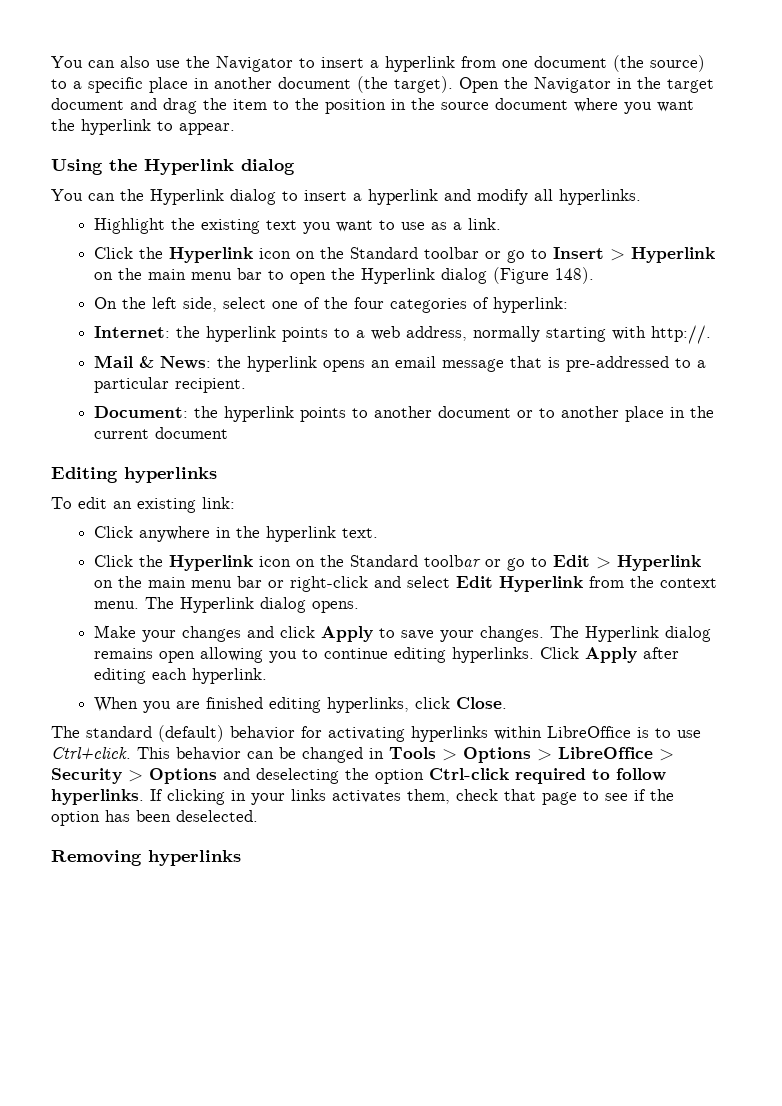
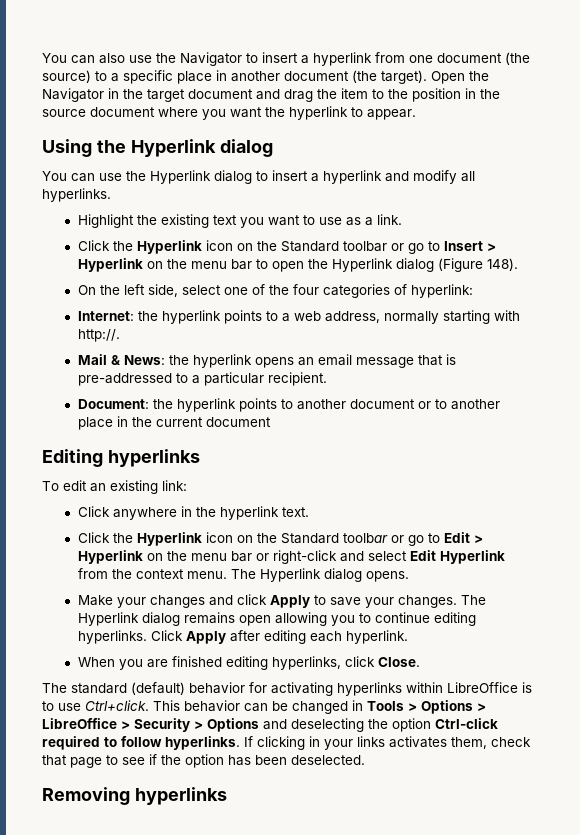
(115, 197) none -> [99,173,122,181] use
[148,269,187,280] main -> (187, 264) none
[148,577,187,588] main -> (187, 556) none

